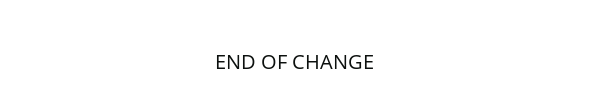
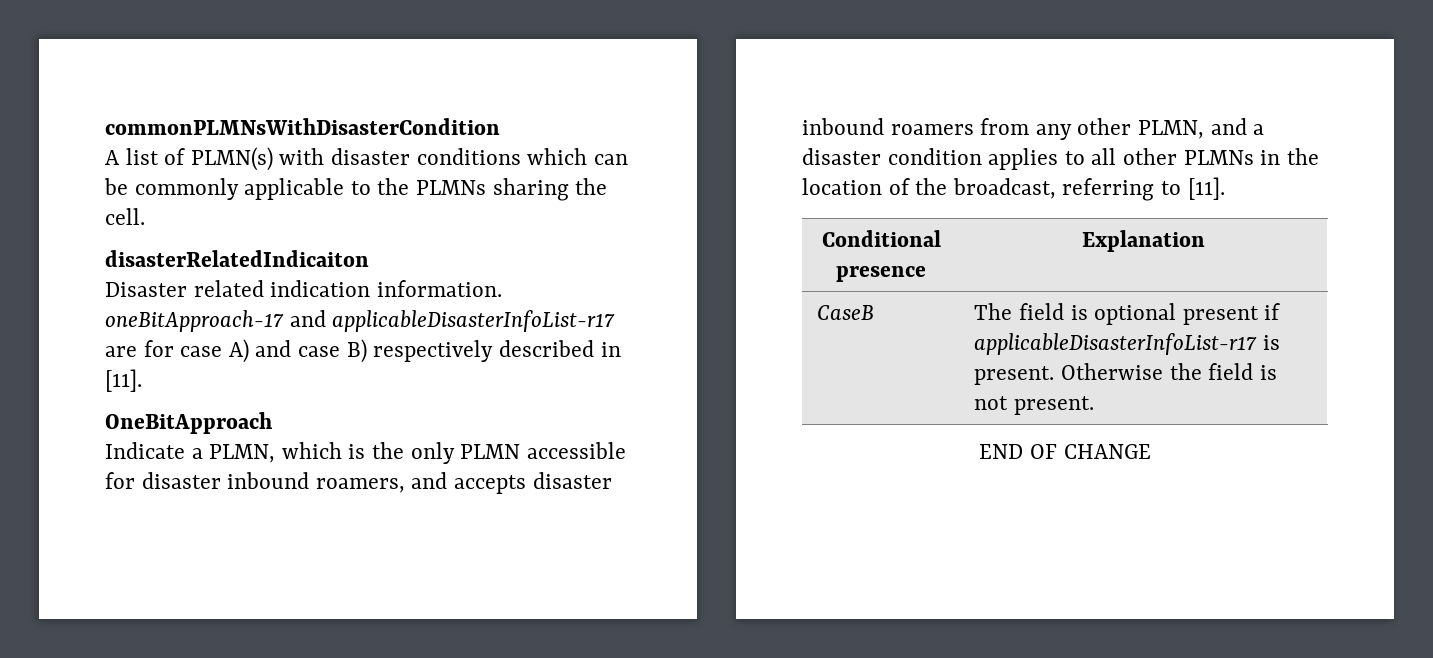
(214, 62) none -> [105,118,500,135] [105,147,628,171] [104,178,608,201] [105,208,145,225] [105,250,369,267] [105,280,502,297] [105,310,616,332] [105,339,621,363] [105,369,142,392] [105,412,272,434] [105,442,626,464] [105,472,612,494] [802,118,1265,140] [802,148,1319,170] [802,177,1225,201] [821,230,941,247] [836,266,926,282] [1082,230,1205,252] [817,305,875,320] [974,303,1281,325] [974,333,1281,355] [974,363,1277,385] [974,396,1095,415] commonPLMNsWithDisasterCondition // A list of PLMN(s) with disaster conditions which can be commonly applicable to the PLMNs sharing the cell. // disasterRelatedIndicaiton // Disaster related indication information. oneBitApproach-17 and applicableDisasterInfoList-r17 are for case A) and case B) respectively described in [11]. // OneBitApproach // Indicate a PLMN, which is the only PLMN accessible for disaster inbound roamers, and accepts disaster inbound roamers from any other PLMN, and a disaster condition applies to all other PLMNs in the location of the broadcast, referring to [11]. // Conditional presence | Explanation // CaseB | The field is optional present if applicableDisasterInfoList-r17 is present. Otherwise the field is not present. //

